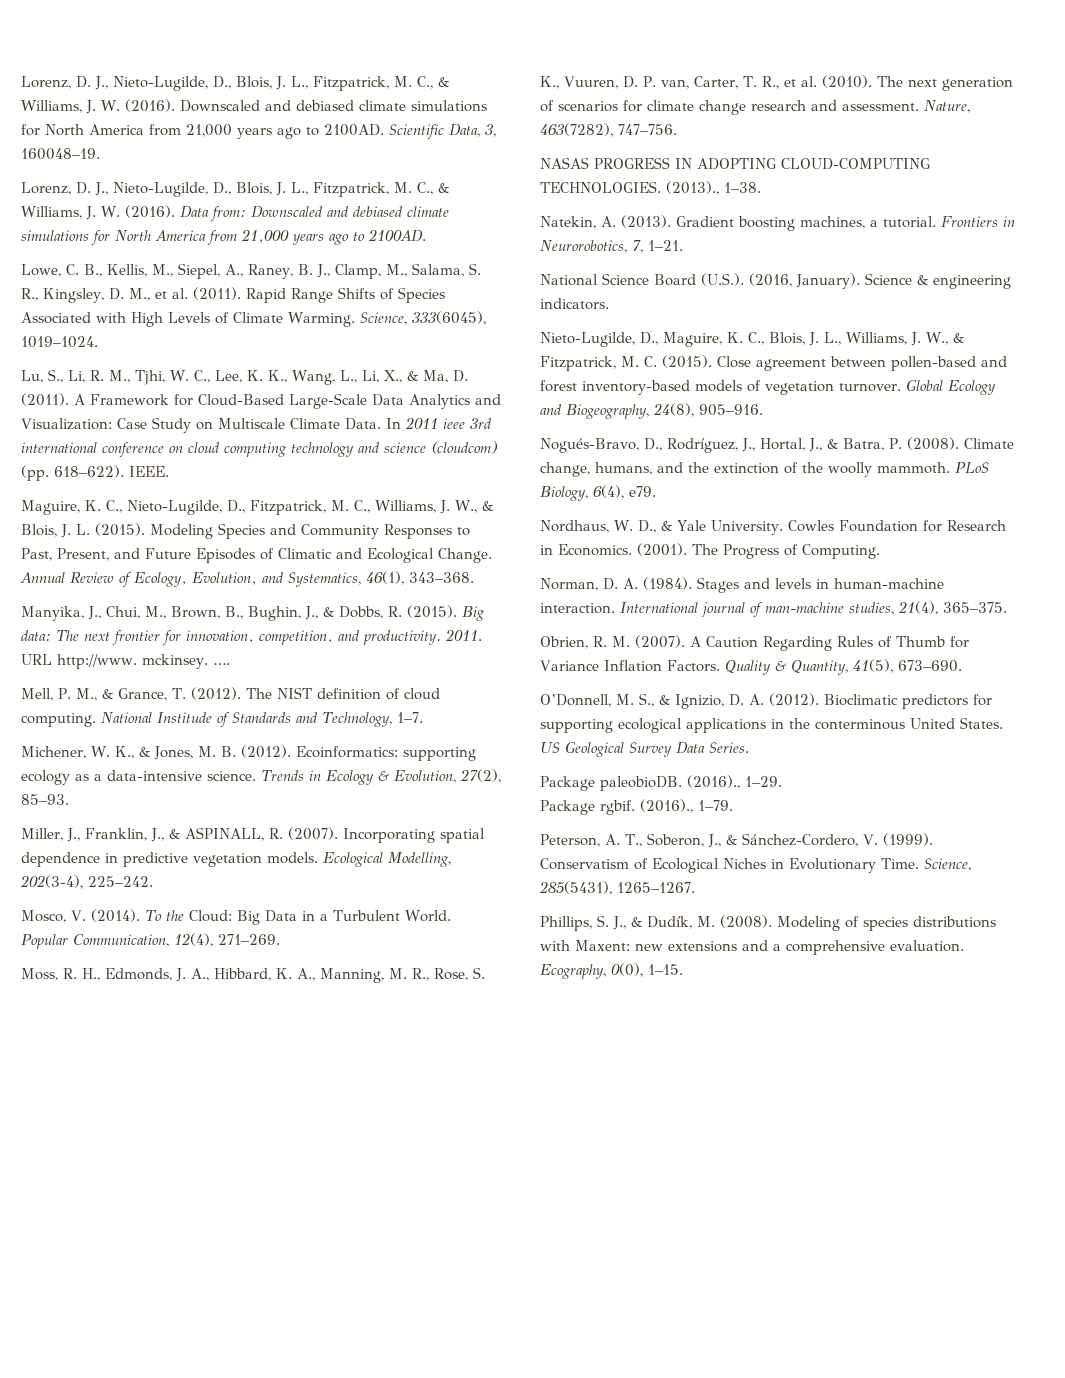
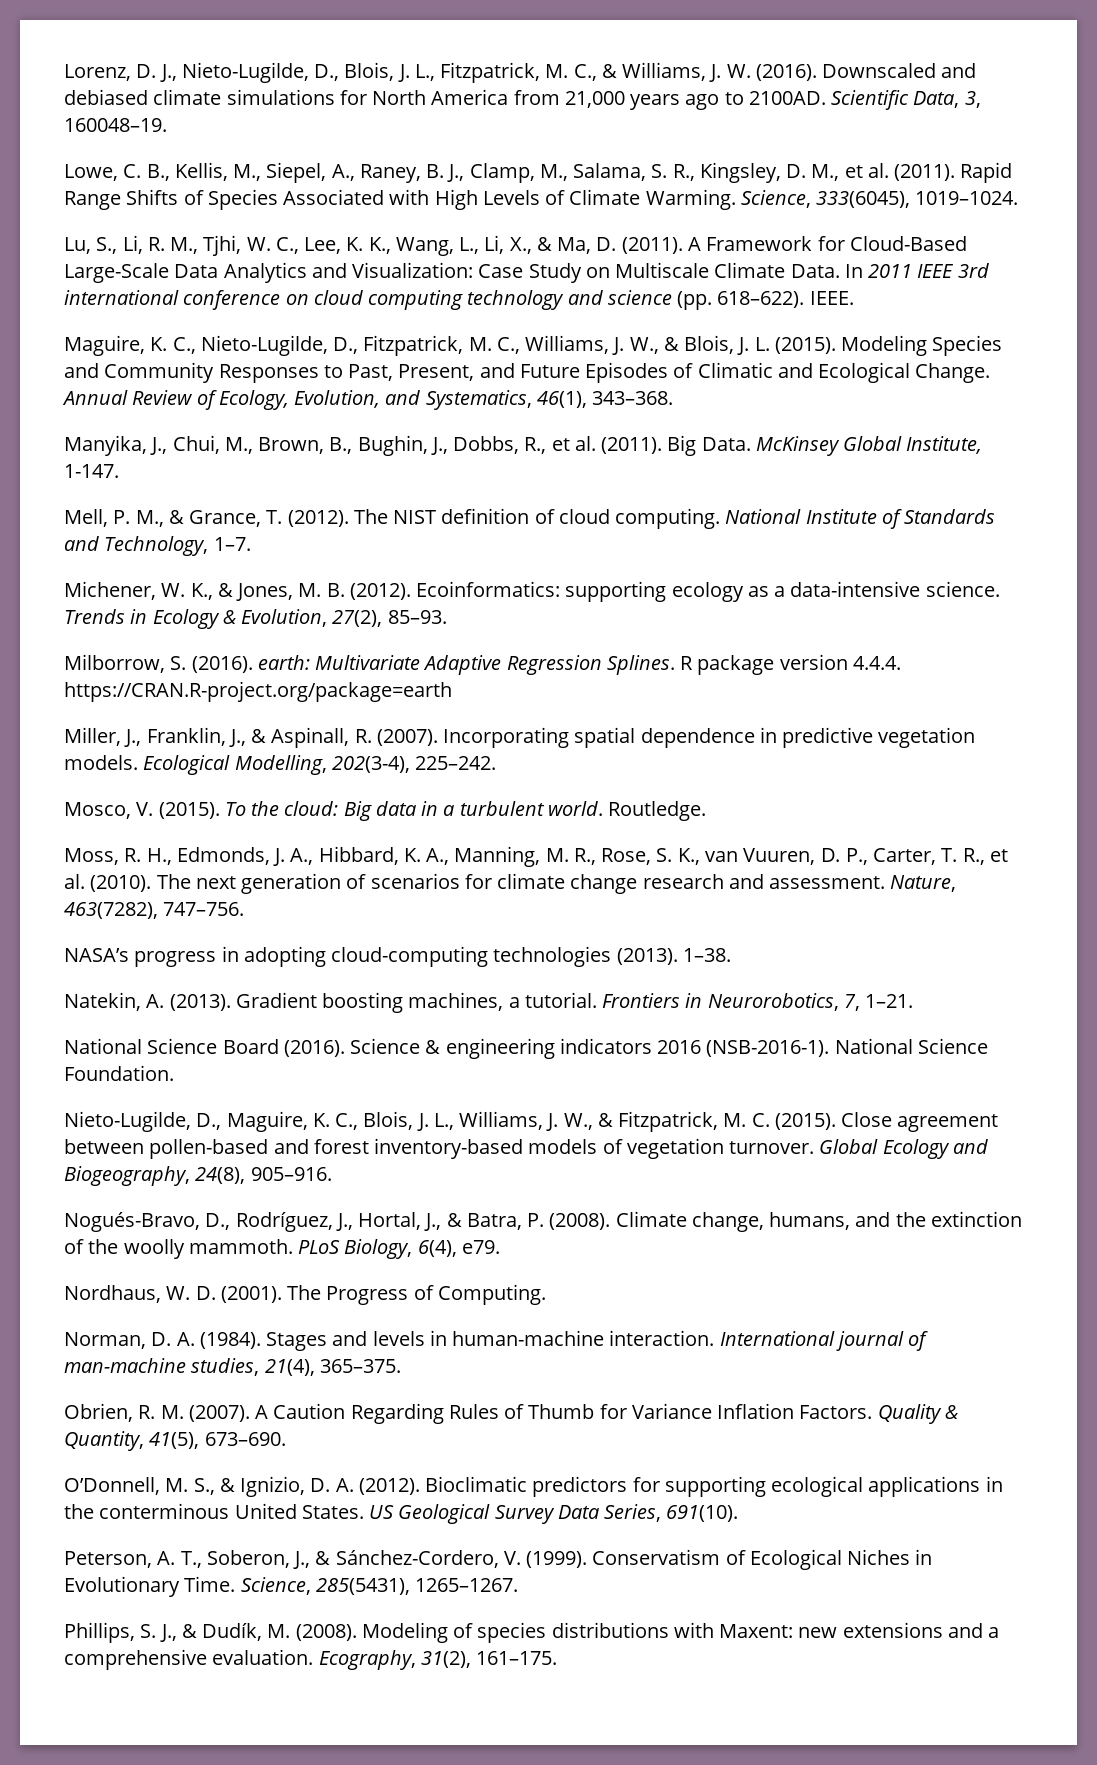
[21,182,449,197] [21,205,449,221] [21,229,426,245] // Lorenz, D. J., Nieto-Lugilde, D., Blois, J. L., Fitzpatrick, M. C., & Williams, J. W. (2016). Data from: Downscaled and debiased climate simulations for North America from 21,000 years ago to 2100AD. -> (167, 125) none
[443,418,465,429] ieee -> [917,264,955,278] IEEE
[431,441,498,454] (cloudcom) -> (672, 297) none
[323,605,485,621] [21,629,482,645] [21,654,230,669] & Dobbs, R. (2015). Big data: The next frontier for innovation, competition, and productivity. 2011. URL http://www. mckinsey. …. -> [453,435,983,456] [64,464,119,478] Dobbs, R., et al. (2011). Big Data. McKinsey Global Institute, 1-147.
[157,712,212,723] Institude -> [805,509,877,524] Institute
(69, 799) none -> [64,654,901,675] [64,681,452,702] // Milborrow, S. (2016). earth: Multivariate Adaptive Regression Splines. R package version 4.4.4. https://CRAN.R-project.org/package=earth
[185,827,264,841] ASPINALL, -> [271,727,350,748] Aspinall,
[90,909,140,922] (2014). -> [158,802,220,819] (2015).
[188,910,451,925] [21,933,280,949] Cloud: Big Data in a Turbulent World. Popular Communication, 12(4), 271–269. -> [284,801,707,821] cloud: Big data in a turbulent world. Routledge.
(559, 82) none -> [704,851,738,862] van
[643,76,689,89] P. van, -> [845,848,868,865] P.,
[540,157,930,170] [540,181,719,195] NASAS PROGRESS IN ADOPTING CLOUD-COMPUTING TECHNOLOGIES. (2013)., -> [64,946,678,967] NASA’s progress in adopting cloud-computing technologies (2013).
[701,273,1011,289] [540,298,609,310] (U.S.). (2016, January). Science & engineering indicators. -> [283,1038,988,1059] [64,1065,174,1081] (2016). Science & engineering indicators 2016 (NSB-2016-1). National Science Foundation.
[637,520,1006,535] [540,544,632,556] D., & Yale University. Cowles Foundation for Research in Economics. -> [195,1286,216,1300] D.
[709,742,749,753] [540,775,782,791] [540,799,733,815] Series. // Package paleobioDB. (2016)., 1–29. // Package rgbif. (2016)., 1–79. -> [604,1504,739,1522] Series, 691(10).
[611,963,683,977] 0(0), 1–15. -> [420,1651,558,1668] 31(2), 161–175.

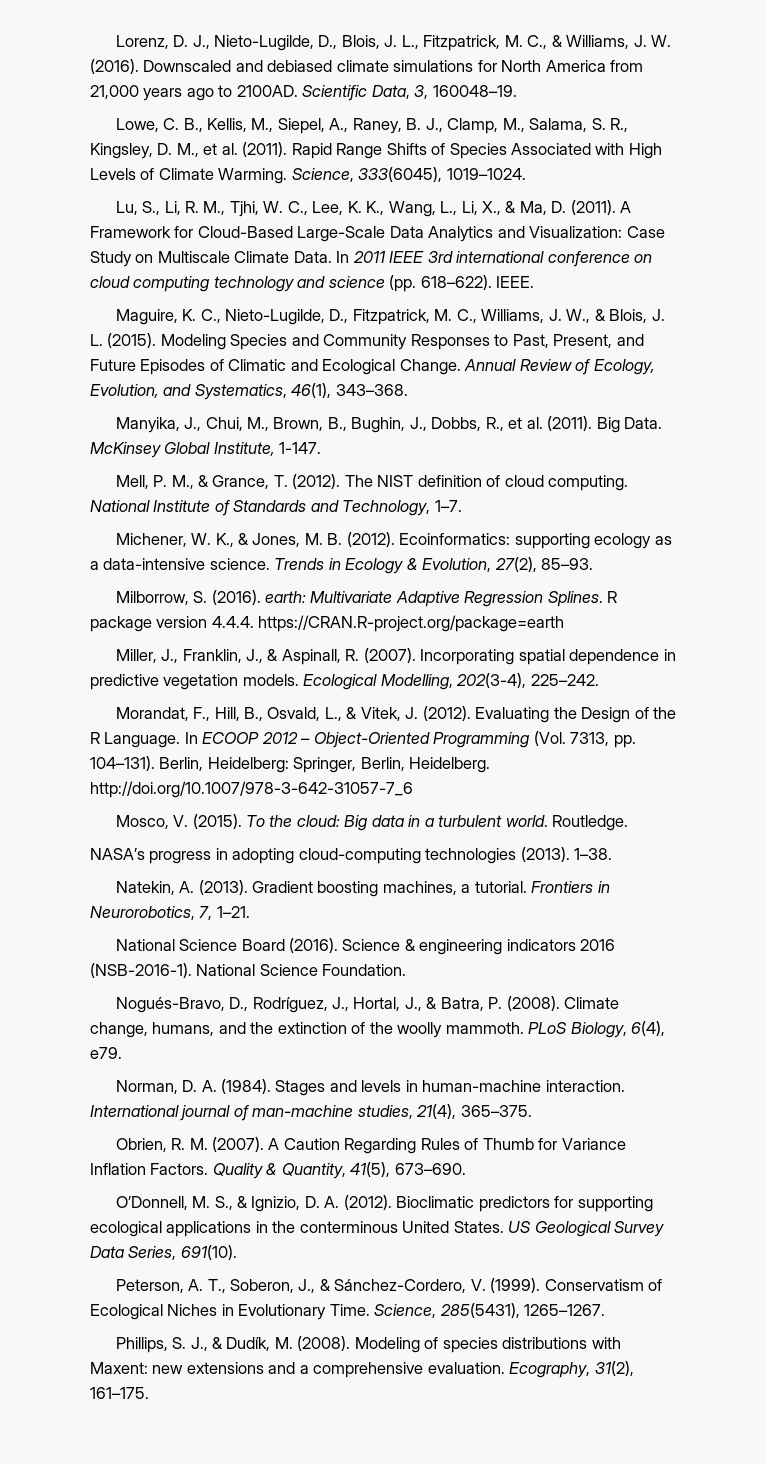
(497, 763) none -> [115,706,676,723] [90,731,636,748] [90,756,491,773] [90,781,413,798] // Morandat, F., Hill, B., Osvald, L., & Vitek, J. (2012). Evaluating the Design of the R Language. In ECOOP 2012 – Object-Oriented Programming (Vol. 7313, pp. 104–131). Berlin, Heidelberg: Springer, Berlin, Heidelberg. http://doi.org/10.1007/978-3-642-31057-7_6
[64,846,1008,867] [64,873,957,894] [64,902,245,919] // Moss, R. H., Edmonds, J. A., Hibbard, K. A., Manning, M. R., Rose, S. K., van Vuuren, D. P., Carter, T. R., et al. (2010). The next generation of scenarios for climate change research and assessment. Nature, 463(7282), 747–756. -> (629, 823) none
[64,1111,999,1132] [64,1138,988,1159] [64,1166,332,1186] // Nieto-Lugilde, D., Maguire, K. C., Blois, J. L., Williams, J. W., & Fitzpatrick, M. C. (2015). Close agreement between pollen-based and forest inventory-based models of vegetation turnover. Global Ecology and Biogeography, 24(8), 905–916. -> (407, 970) none
[64,1284,546,1305] // Nordhaus, W. D. (2001). The Progress of Computing. -> (122, 1053) none

